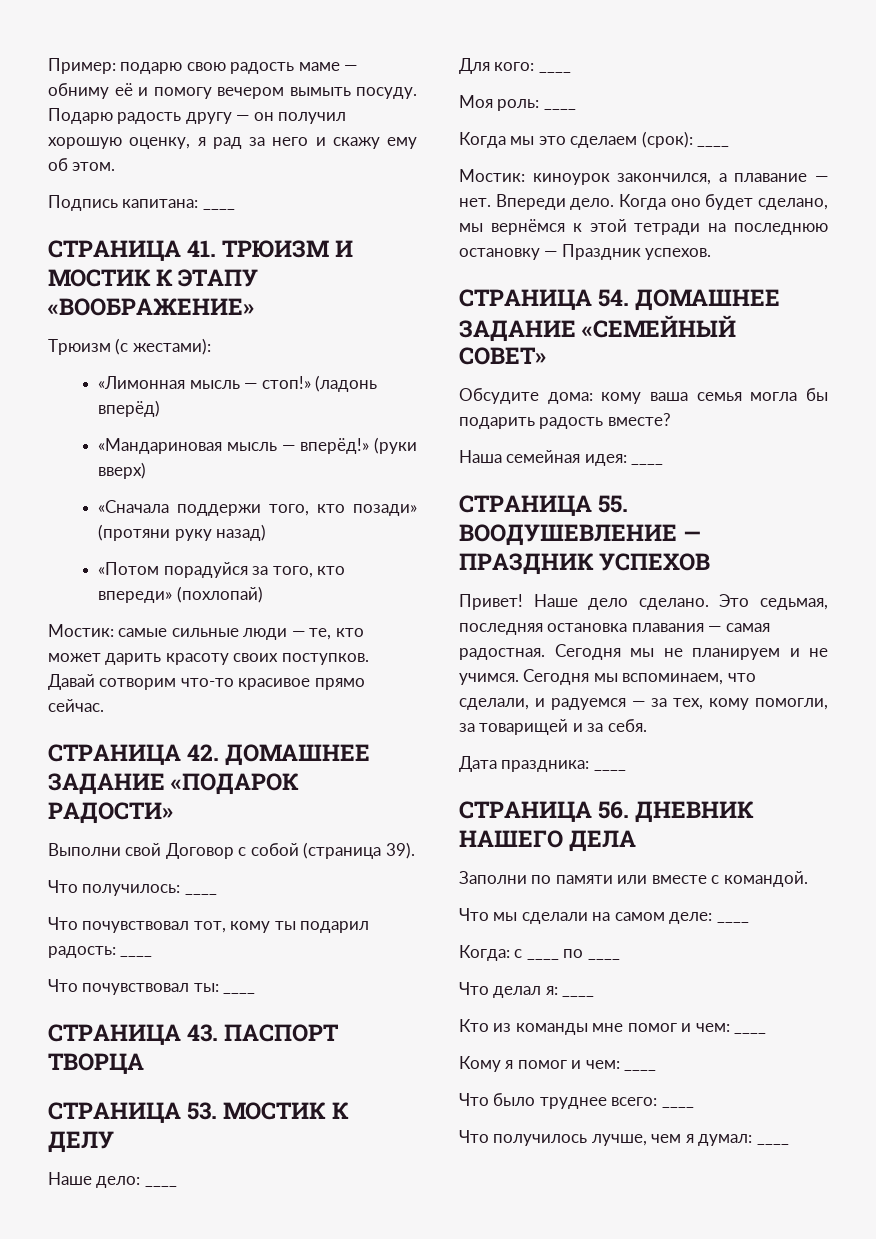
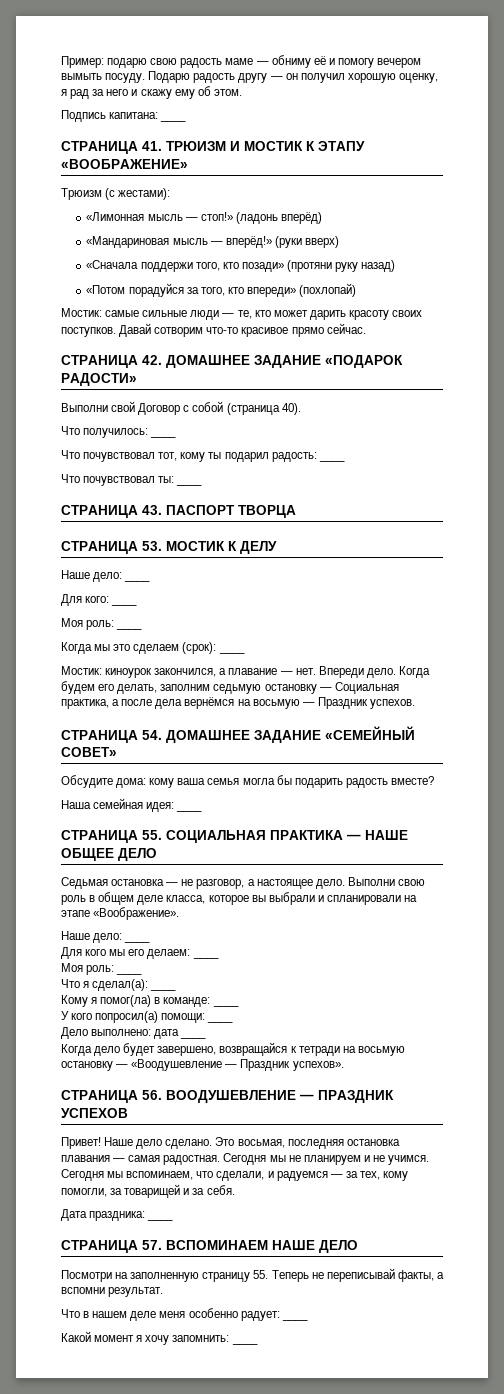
[385,842,415,859] 39). -> [281,403,301,415] 40).
[670,194,828,210] [459,219,828,235] [459,248,540,260] оно будет сделано, мы вернёмся к этой тетради на последнюю остановку -> [61,681,399,694] [61,697,300,709] будем его делать, заполним седьмую остановку — Социальная практика, а после дела вернёмся на восьмую
(629, 504) none -> [166,830,408,843] [61,848,157,861] [61,877,425,889] [61,892,418,905] [61,907,180,920] [61,931,151,943] [61,947,219,959] [61,963,143,975] [61,979,177,991] [61,995,239,1007] [61,1011,234,1023] [61,1027,207,1039] [61,1042,405,1056] [61,1059,344,1071] [61,1090,162,1103] СОЦИАЛЬНАЯ ПРАКТИКА — НАШЕ ОБЩЕЕ ДЕЛО // Седьмая остановка — не разговор, а настоящее дело. Выполни свою роль в общем деле класса, которое вы выбрали и спланировали на этапе «Воображение». // Наше дело: ____ // Для кого мы его делаем: ____ // Моя роль: ____ // Что я сделал(а): ____ // Кому я помог(ла) в команде: ____ // У кого попросил(а) помощи: ____ // Дело выполнено: дата ____ // Когда дело будет завершено, возвращайся к тетради на восьмую остановку — «Воодушевление — Праздник успехов». // СТРАНИЦА 56.
[760,598,828,610] седьмая, -> [237,1139,285,1148] восьмая,
[598,801,755,823] [459,830,637,852] [459,871,808,887] [459,908,749,924] [459,945,523,961] [526,958,559,960] [563,949,584,958] [587,958,620,960] [459,982,558,998] [562,995,595,997] [459,1019,730,1035] [734,1032,767,1034] [459,1056,620,1072] [624,1069,657,1071] [459,1093,658,1109] [661,1106,694,1108] [459,1130,753,1146] 56. ДНЕВНИК НАШЕГО ДЕЛА // Заполни по памяти или вместе с командой. // Что мы сделали на самом деле: ____ // Когда: с ____ по ____ // Что делал я: ____ // Кто из команды мне помог и чем: ____ // Кому я помог и чем: ____ // Что было труднее всего: ____ // Что получилось лучше, чем я думал: -> [142,1240,358,1253] [61,1268,444,1282] [61,1287,164,1297] [61,1308,308,1321] [61,1331,230,1345] 57. ВСПОМИНАЕМ НАШЕ ДЕЛО // Посмотри на заполненную страницу 55. Теперь не переписывай факты, а вспомни результат. // Что в нашем деле меня особенно радует: ____ // Какой момент я хочу запомнить:

